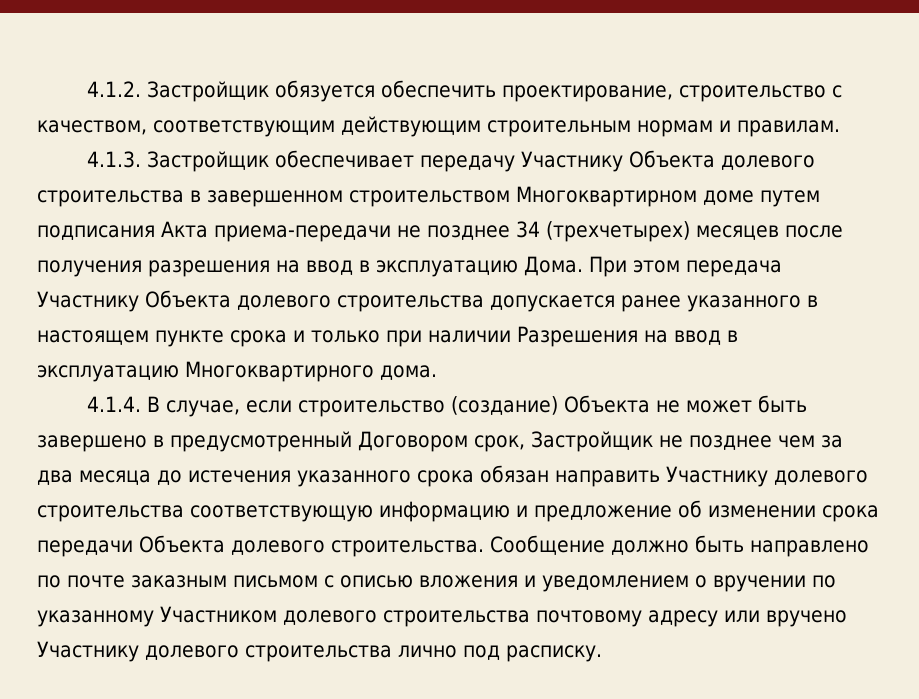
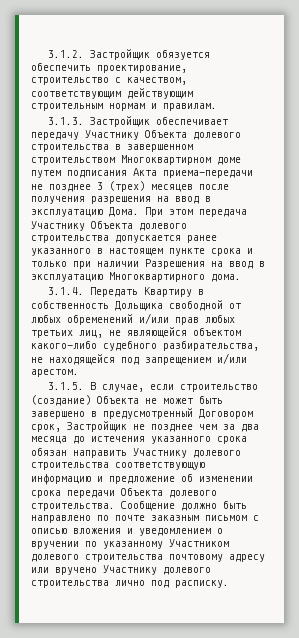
[86,81,141,97] 4.1.2. -> [47,50,84,58] 3.1.2.
[86,151,141,168] 4.1.3. -> [47,117,84,125] 3.1.3.
[516,221,690,242] 34 (трехчетырех) -> [97,181,145,192] 3 (трех)
[86,396,141,412] 4.1.4. -> [47,287,204,297] [31,300,241,311] [31,313,235,325] [31,327,241,338] [31,340,259,351] [31,353,247,365] [31,369,79,377] [47,382,84,390] 3.1.4. Передать Квартиру в собственность Дольщика свободной от любых обременений и/или прав любых третьих лиц, не являющейся объектом какого-либо судебного разбирательства, не находящейся под запрещением и/или арестом. // 3.1.5.

